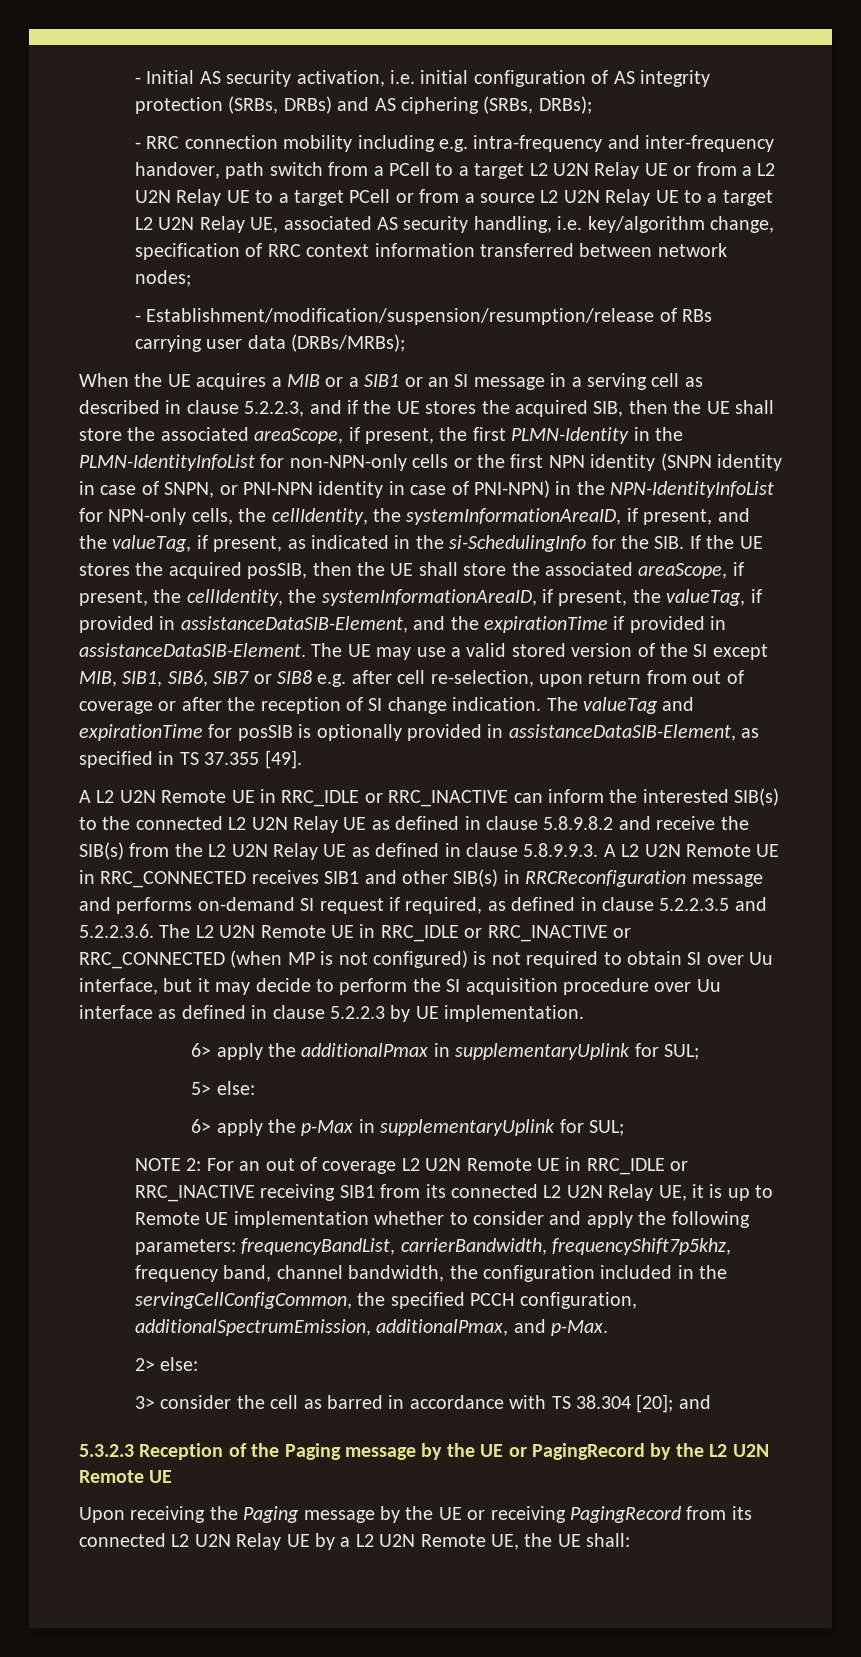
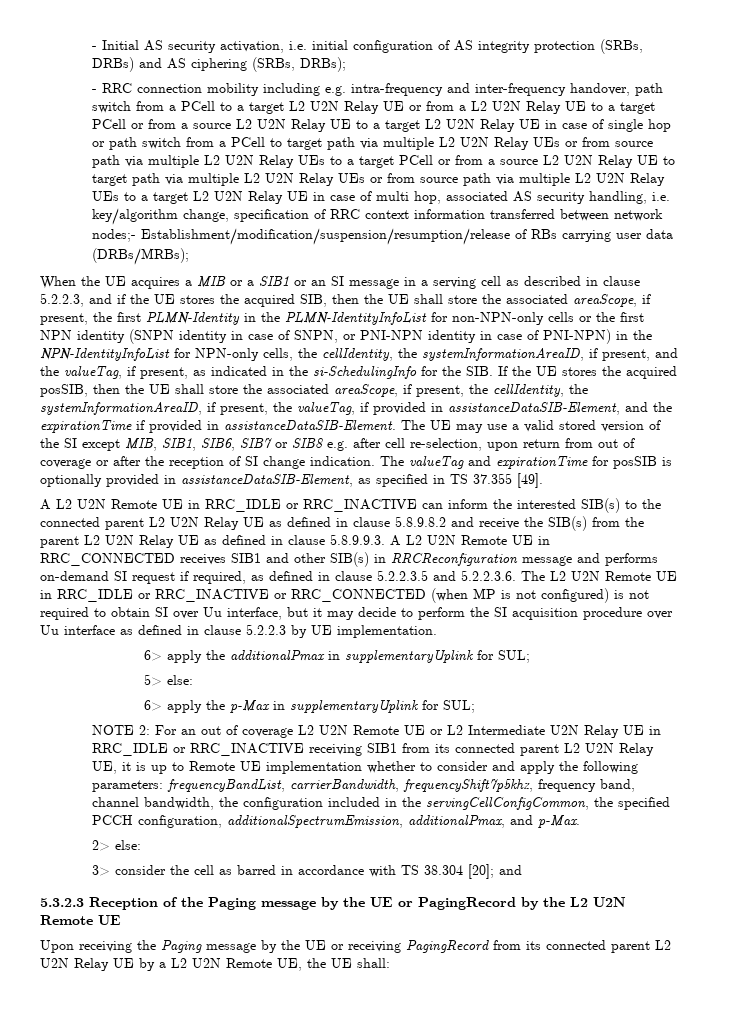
[250,217,279,233] UE, -> [518,119,671,132] [91,137,653,150] [91,155,675,168] [91,173,665,186] [91,191,441,204] UE in case of single hop or path switch from a PCell to target path via multiple L2 U2N Relay UEs or from source path via multiple L2 U2N Relay UEs to a target PCell or from a source L2 U2N Relay UE to target path via multiple L2 U2N Relay UEs or from source path via multiple L2 U2N Relay UEs to a target L2 U2N Relay UE in case of multi hop,
[135,270,192,287] [135,315,142,322] nodes; // - -> [91,229,136,242] nodes;-
(223, 823) none -> [105,518,144,530] parent
(203, 850) none -> [40,536,79,548] parent
(561, 1164) none -> [429,725,644,738] or L2 Intermediate U2N Relay UE
(539, 1191) none -> [519,744,559,756] parent
(166, 1540) none -> [611,941,650,953] parent

